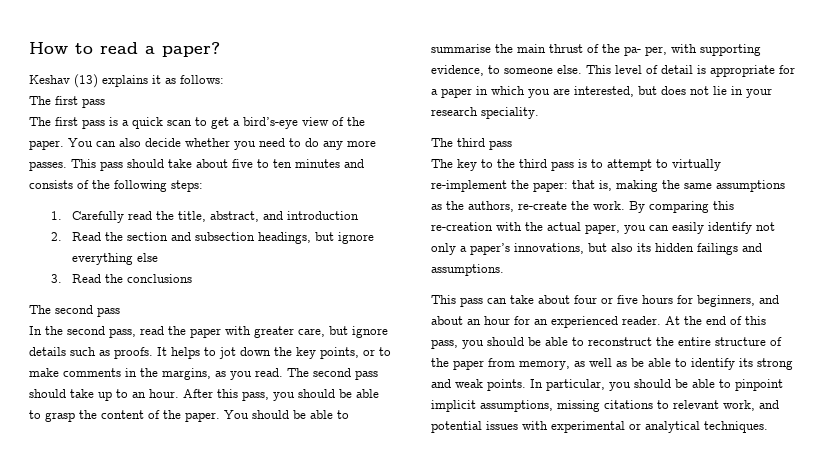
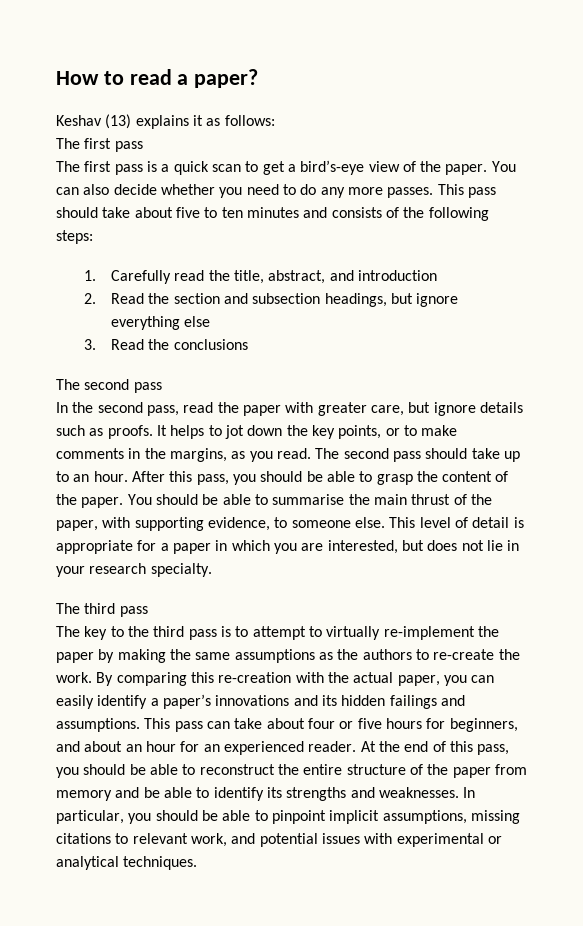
[624,46,667,56] pa- per, -> [56,520,98,531] paper,
[481,107,539,119] speciality. -> [150,563,212,577] specialty.
[533,180,612,192] paper: that is, -> [56,649,115,663] paper by
[468,201,514,212] authors, -> [362,649,429,660] authors to
[756,222,775,231] [431,243,633,255] not only a paper’s innovations, but also -> [150,694,318,709] a paper’s innovations and
(504, 270) // -> (140, 725) none
[519,358,627,370] memory, as well as -> [56,787,140,801] memory and
[757,358,793,370] [431,379,526,391] strong and weak points. -> [286,787,459,801] strengths and weaknesses.

